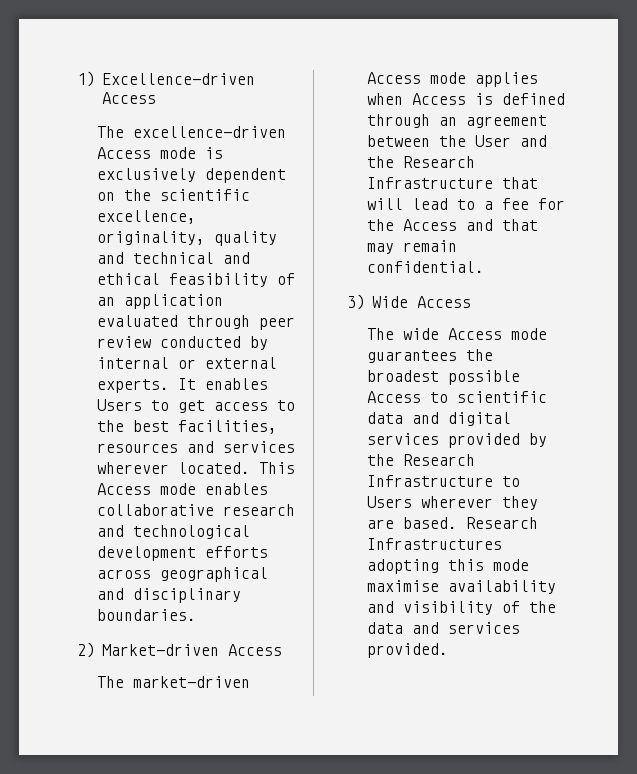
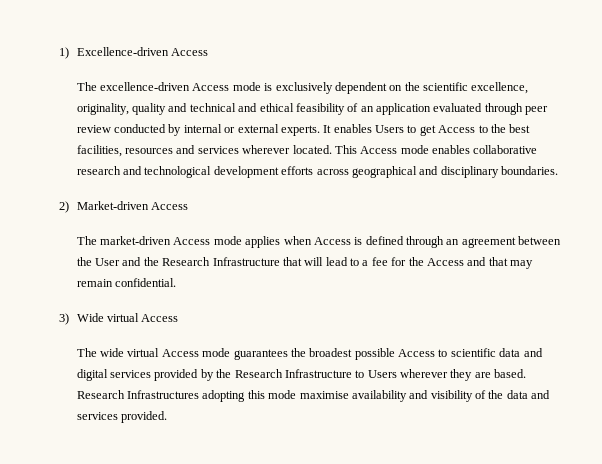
[214,402,269,411] access -> [438,125,476,133] Access
(408, 302) none -> [107,313,140,322] virtual
(440, 334) none -> [127,348,160,357] virtual

